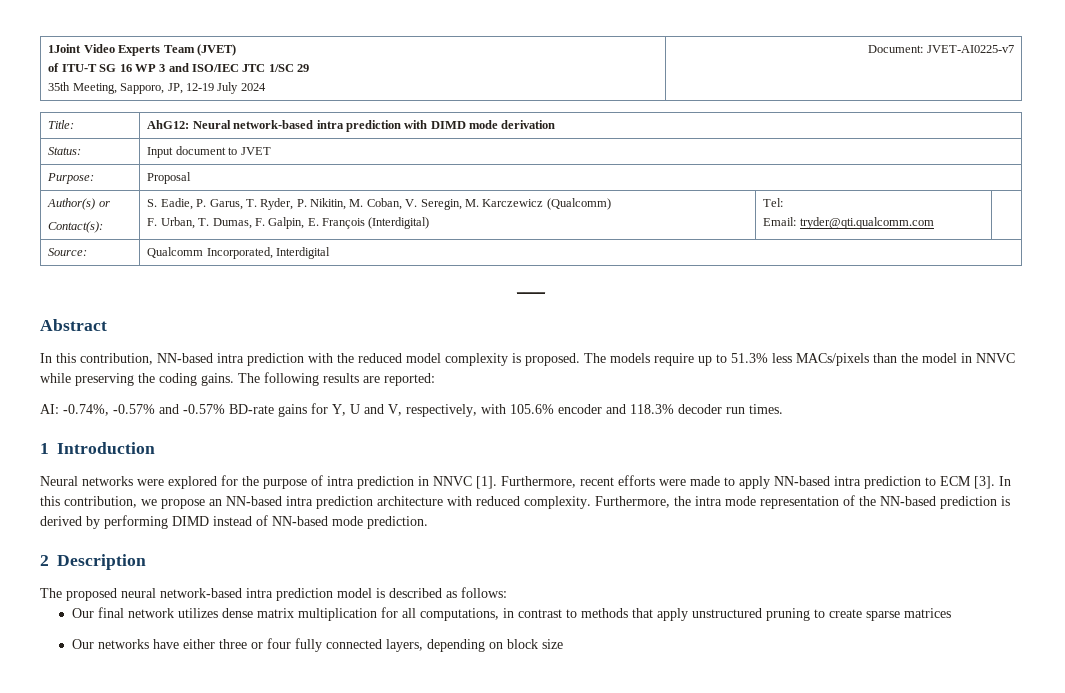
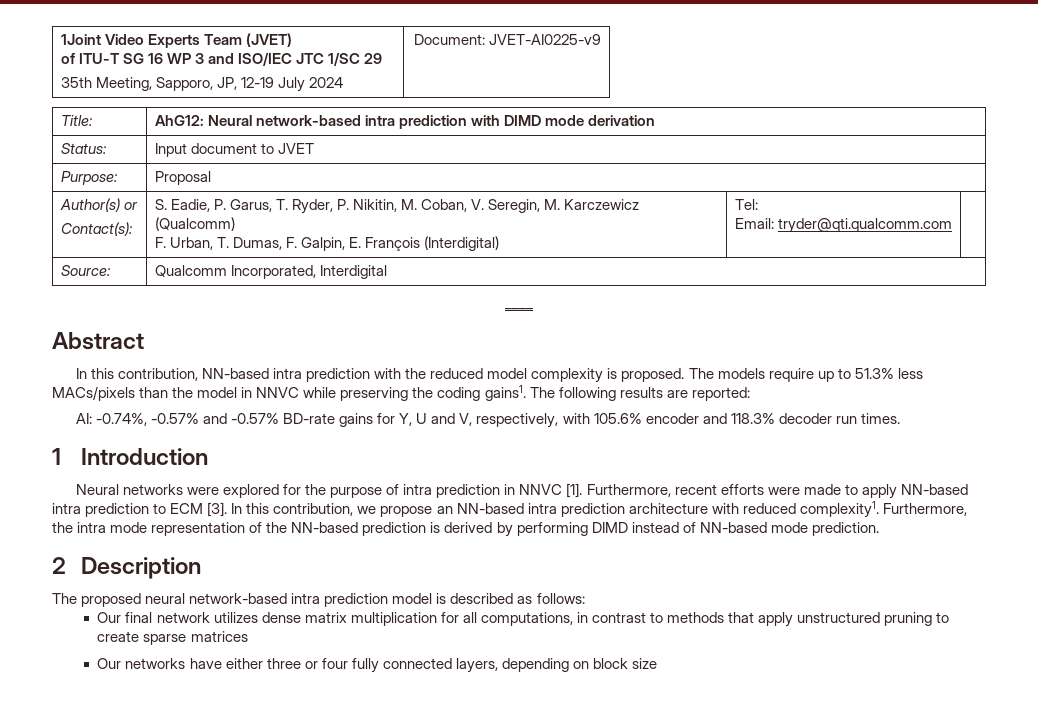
[926,45,1014,53] JVET-AI0225-v7 -> [489,34,602,45] JVET-AI0225-v9
[201,373,234,386] gains. -> [484,385,526,401] gains1.
[524,496,591,509] complexity. -> [799,501,879,518] complexity1.

